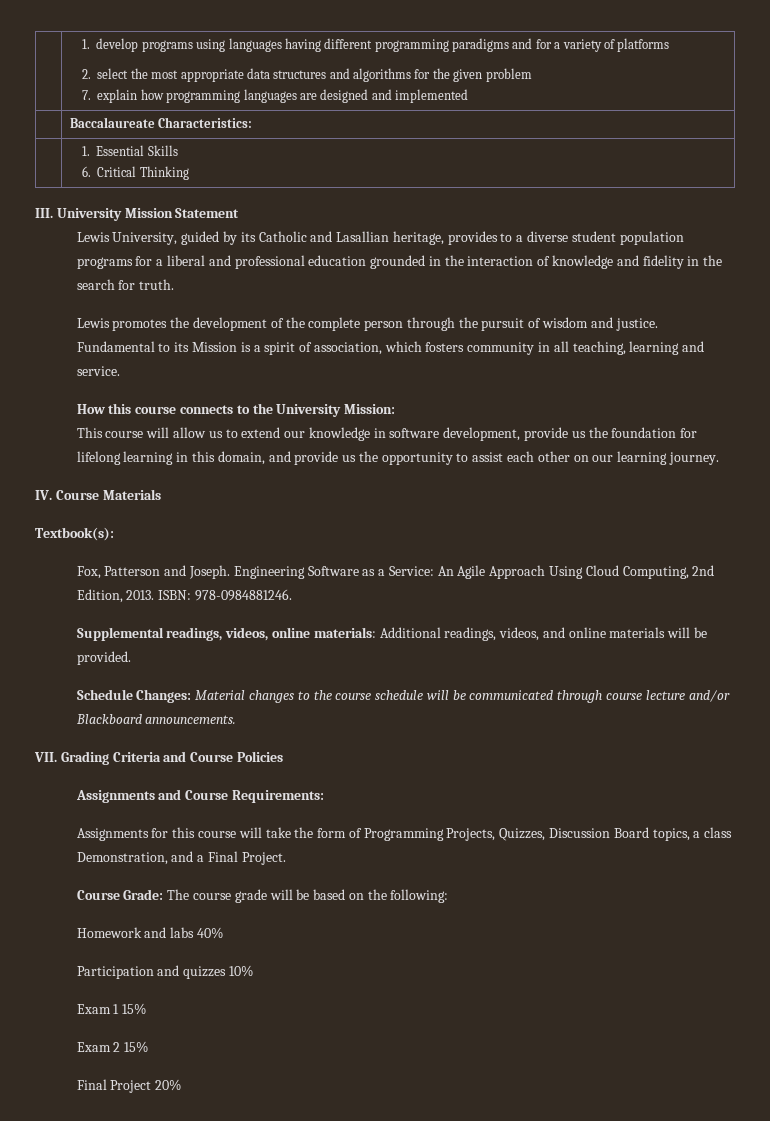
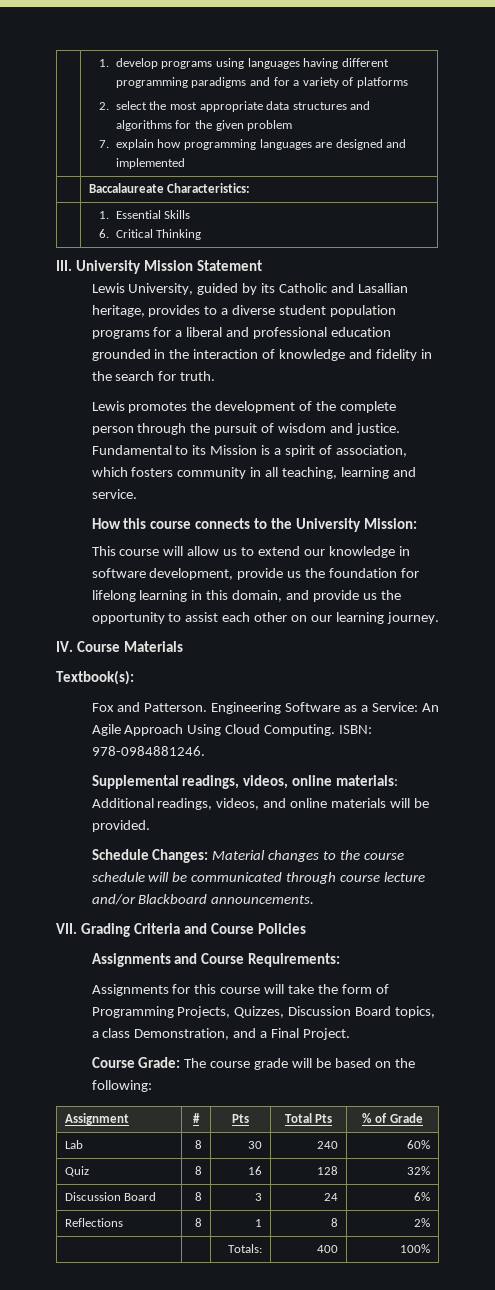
[76,565,230,579] Fox, Patterson and Joseph. -> [91,702,208,712] Fox and Patterson.
[622,565,715,579] [76,589,155,603] Computing, 2nd Edition, 2013. -> [264,724,336,736] Computing.
[76,927,223,939] [76,965,253,979] [76,1003,147,1015] [76,1041,149,1053] [76,1079,182,1093] // Homework and labs 40% // Participation and quizzes 10% // Exam 1 15% // Exam 2 15% // Final Project 20% -> [64,1113,129,1125] [193,1113,200,1123] [232,1114,249,1123] [284,1113,333,1123] [362,1113,423,1123] [64,1140,83,1149] [195,1140,203,1149] [248,1141,263,1149] [317,1141,339,1149] [407,1140,431,1149] [64,1166,89,1177] [195,1166,203,1175] [248,1166,263,1175] [317,1166,339,1175] [407,1166,431,1175] [64,1192,157,1201] [195,1192,203,1201] [255,1193,263,1201] [324,1193,339,1201] [414,1192,431,1201] [64,1218,123,1227] [195,1218,203,1227] [255,1219,263,1227] [331,1218,339,1227] [414,1218,431,1227] [228,1244,263,1253] [317,1245,339,1253] [400,1244,431,1253] // Assignment | # | Pts | Total Pts | % of Grade // Lab | 8 | 30 | 240 | 60% // Quiz | 8 | 16 | 128 | 32% // Discussion Board | 8 | 3 | 24 | 6% // Reflections | 8 | 1 | 8 | 2% // | | Totals: | 400 | 100%

